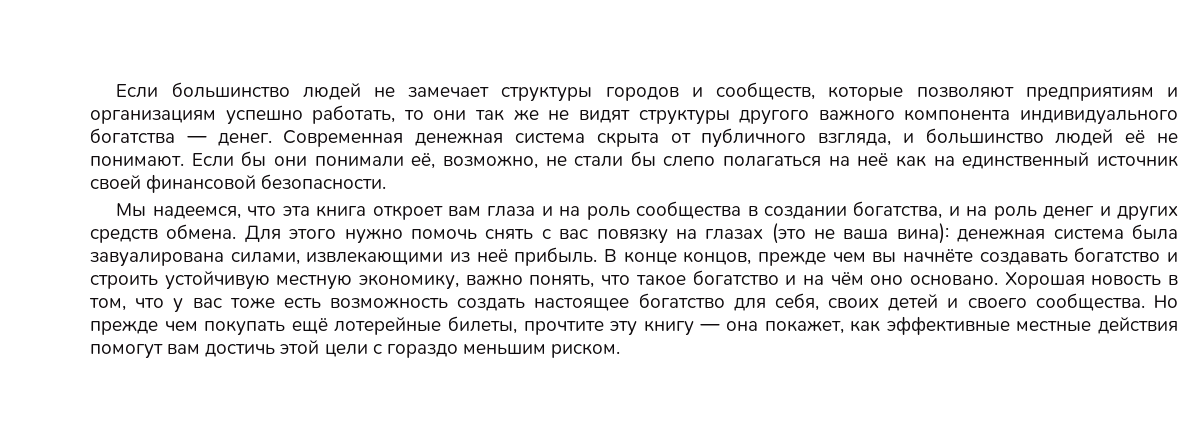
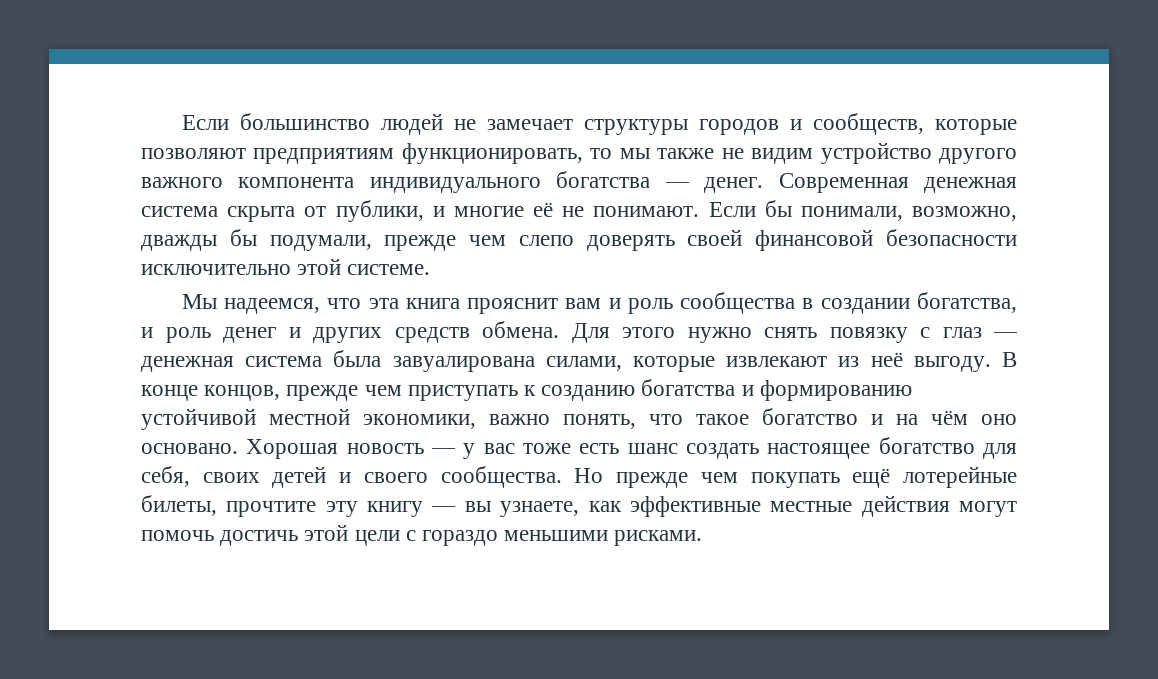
[1167,87,1178,97] [90,105,730,125] и организациям успешно работать, то они так же не видят структуры -> [401,142,932,164] функционировать, то мы также не видим устройство
[701,128,1114,148] публичного взгляда, и большинство людей -> [335,200,524,222] публики, и многие
[273,151,1178,169] [90,174,387,193] они понимали её, возможно, не стали бы слепо полагаться на неё как на единственный источник своей финансовой безопасности. -> [800,206,1017,221] [141,229,1017,251] [141,258,431,275] понимали, возможно, дважды бы подумали, прежде чем слепо доверять своей финансовой безопасности исключительно этой системе.
[372,205,581,220] откроет вам глаза и на -> [467,298,621,314] прояснит вам и
[966,206,988,216] на -> (153, 332) none
[410,223,949,244] помочь снять с вас повязку на глазах (это не ваша вина): -> [764,327,1018,343] снять повязку с глаз —
[306,251,444,265] извлекающими -> [633,356,828,372] которые извлекают
[514,247,598,266] прибыль. -> [913,356,991,372] выгоду.
[872,247,1178,265] [90,271,460,290] вы начнёте создавать богатство и строить устойчивую местную экономику, -> [407,379,912,401] [141,408,476,430] приступать к созданию богатства и формированию устойчивой местной экономики,
[1168,275,1178,285] [89,298,165,311] в том, что -> [430,448,456,454] —
[330,297,449,309] возможность -> [627,443,678,454] шанс
[726,320,844,334] она покажет, -> [464,501,580,517] вы узнаете,
[90,344,201,359] помогут вам -> [959,501,1018,517] [141,530,214,541] могут помочь
[462,343,621,358] меньшим риском. -> [504,530,703,546] меньшими рисками.

